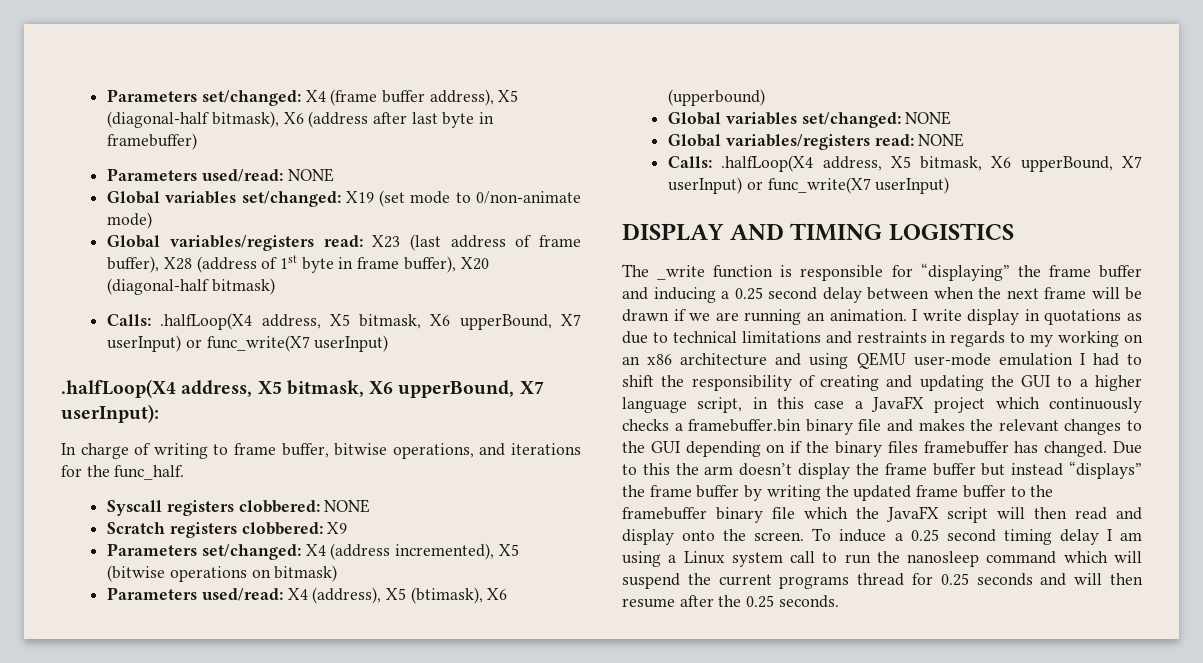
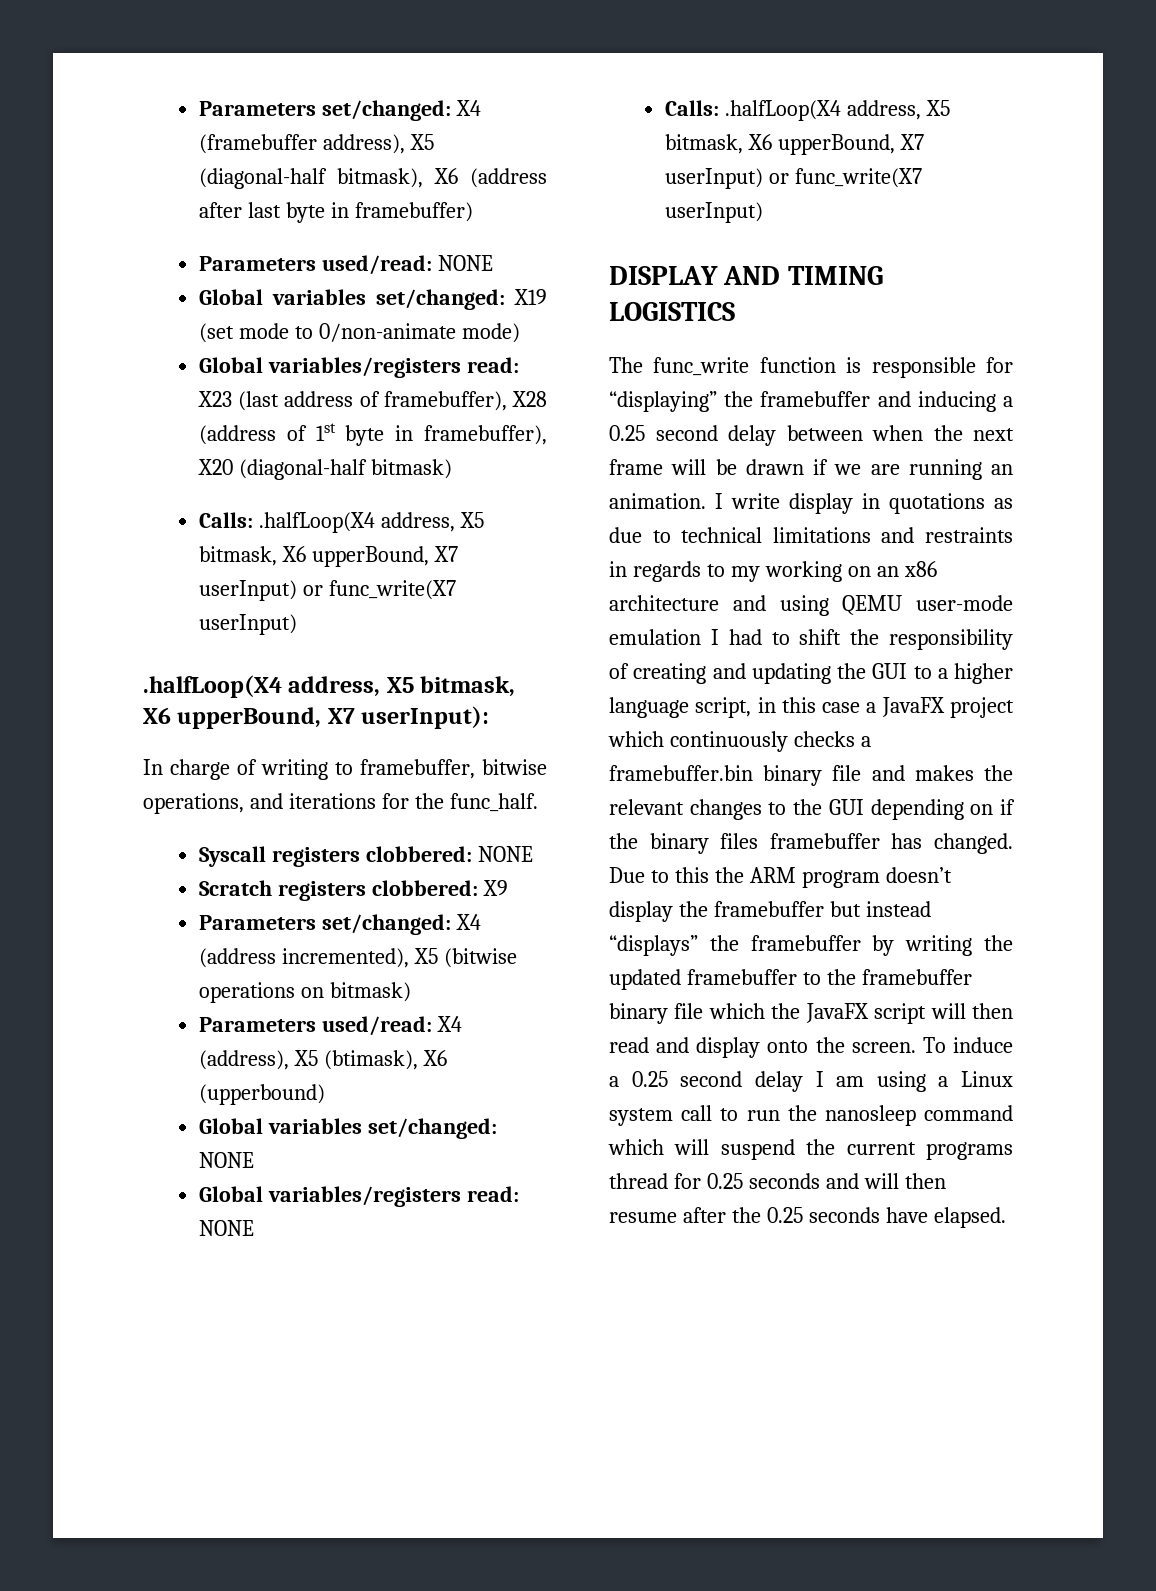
[107,89,426,106] Parameters set/changed: X4 (frame buffer -> [199,100,481,121] [199,134,318,154] Parameters set/changed: X4 (framebuffer
[539,235,582,247] [107,256,160,273] frame buffer), -> [383,391,507,411] framebuffer),
[357,256,456,273] frame buffer), -> [424,425,547,445] framebuffer),
[233,443,329,458] frame buffer, -> [360,759,475,779] framebuffer,
[657,265,706,280] _write -> [653,357,750,376] func_write
[1048,265,1142,278] frame buffer -> [760,391,871,407] framebuffer
[704,466,734,475] arm -> [749,867,880,888] ARM program
[884,463,976,476] frame buffer -> [713,901,824,917] framebuffer
[649,485,740,498] frame buffer -> [750,935,861,951] framebuffer
[916,485,1006,498] frame buffer -> [686,969,797,985] framebuffer
[1003,529,1052,545] timing -> (743, 1079) none
[778,595,839,608] seconds. -> [808,1207,1006,1228] seconds have elapsed.

